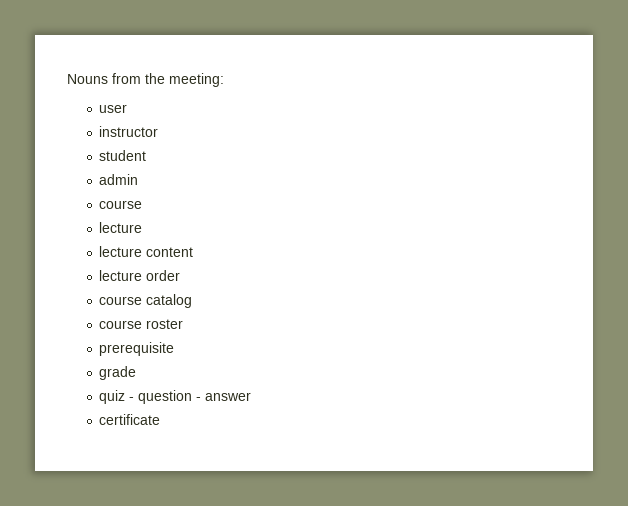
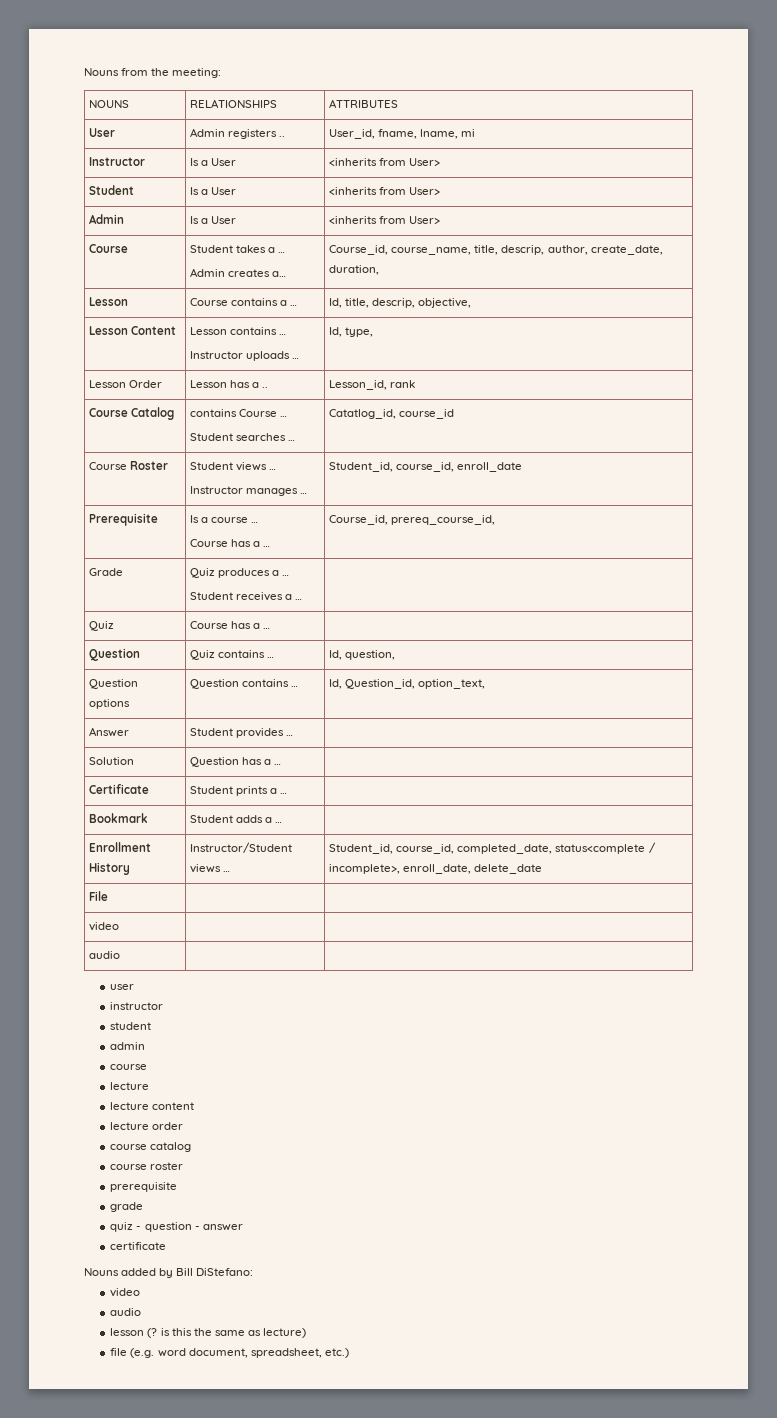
(224, 80) none -> [89,100,130,108] [190,99,278,108] [329,99,399,108] [89,128,116,137] [190,128,286,139] [329,129,476,139] [89,157,146,166] [190,158,237,166] [329,158,441,166] [89,185,135,195] [190,187,237,195] [329,187,441,195] [89,214,125,224] [190,216,237,224] [329,216,441,224] [89,244,129,253] [190,245,286,253] [190,268,287,277] [329,245,663,255] [329,265,380,275] [89,297,129,306] [190,298,298,306] [329,298,472,308] [89,326,177,335] [190,327,287,335] [190,351,300,361] [329,327,374,337] [89,380,163,388] [190,380,269,388] [329,380,416,390] [89,407,175,420] [190,409,288,417] [190,433,296,441] [329,409,455,419] [89,461,169,470] [190,462,277,471] [190,486,308,496] [329,462,523,472] [89,513,159,526] [190,515,259,523] [190,539,271,547] [329,515,496,525] [89,568,124,576] [190,568,290,578] [190,592,303,601] [89,621,115,631] [190,621,271,629] [89,648,141,661] [190,650,275,660] [329,650,396,660] [89,679,139,689] [89,699,131,709] [190,679,299,689] [329,679,486,689] [89,727,130,737] [190,728,294,738] [89,757,135,765] [190,757,282,767] [89,784,150,794] [190,786,288,796] [89,813,149,823] [190,815,283,823] [89,842,152,852] [89,862,131,875] [190,842,293,853] [190,864,231,873] [329,842,656,854] [329,864,543,874] [89,891,109,901] [89,922,120,931] [89,951,121,959] // NOUNS | RELATIONSHIPS | ATTRIBUTES // User | Admin registers .. | User_id, fname, lname, mi // Instructor | Is a User | <inherits from User> // Student | Is a User | <inherits from User> // Admin | Is a User | <inherits from User> // Course | Student takes a … // Admin creates a… | Course_id, course_name, title, descrip, author, create_date, duration, // Lesson | Course contains a … | Id, title, descrip, objective, // Lesson Content | Lesson contains … // Instructor uploads … | Id, type, // Lesson Order | Lesson has a .. | Lesson_id, rank // Course Catalog | contains Course … // Student searches … | Catatlog_id, course_id // Course Roster | Student views … // Instructor manages … | Student_id, course_id, enroll_date // Prerequisite | Is a course … // Course has a … | Course_id, prereq_course_id, // Grade | Quiz produces a … // Student receives a … | // Quiz | Course has a … | // Question | Quiz contains … | Id, question, // Question options | Question contains … | Id, Question_id, option_text, // Answer | Student provides … | // Solution | Question has a … | // Certificate | Student prints a … | // Bookmark | Student adds a … | // Enrollment History | Instructor/Student views … | Student_id, course_id, completed_date, status<complete / incomplete>, enroll_date, delete_date // File | | // video | | // audio | |
(161, 419) none -> [84,1268,254,1278] [110,1288,141,1297] [110,1308,142,1316] [110,1328,307,1338] [110,1348,349,1358] // Nouns added by Bill DiStefano: // video // audio // lesson (? is this the same as lecture) // file (e.g. word document, spreadsheet, etc.)

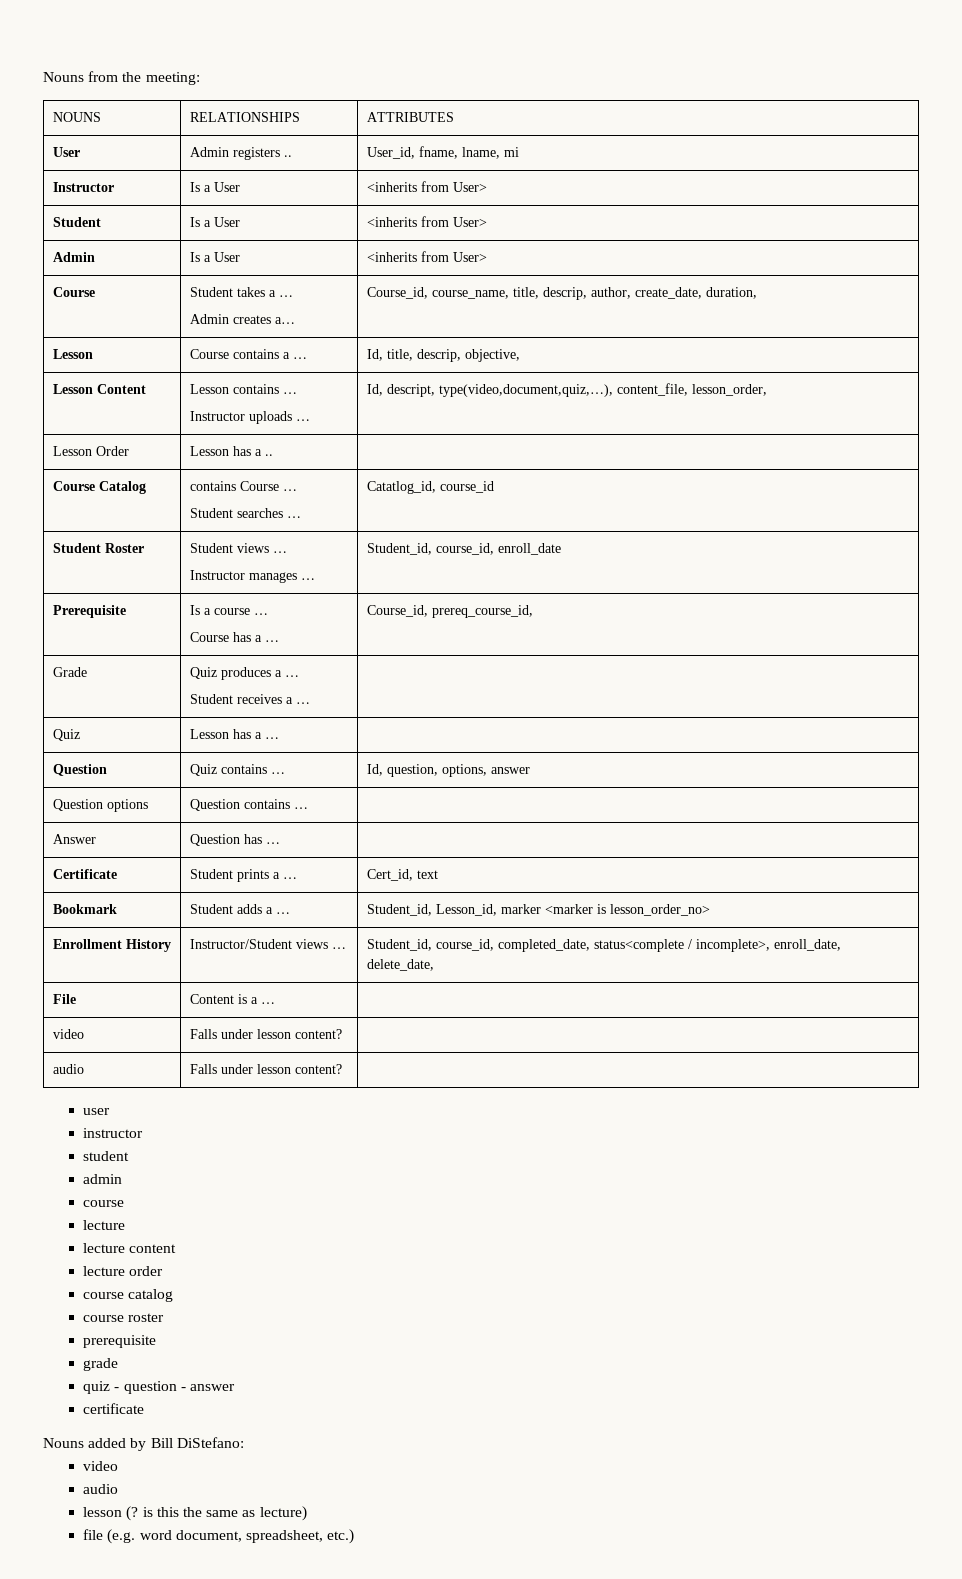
[345,327,374,337] type, -> [386,383,767,397] descript, type(video,document,quiz,…), content_file, lesson_order,
[329,380,416,390] Lesson_id, rank -> (273, 455) none
[89,462,128,470] Course -> [52,543,101,553] Student
[190,621,229,629] Course -> [189,729,229,739] Lesson
(396, 655) none -> [441,764,530,777] options, answer
[329,679,486,689] [89,727,130,737] [190,728,294,738] [89,757,135,765] Id, Question_id, option_text, // Answer | Student provides … | // Solution -> [52,834,96,844] // Answer
[264,759,272,765] a -> (262, 839) none
(288, 793) none -> [366,869,438,881] Cert_id, text
(283, 822) none -> [366,904,710,916] Student_id, Lesson_id, marker <marker is lesson_order_no>
[474,864,543,874] delete_date -> [366,959,434,971] delete_date,
[89,922,120,931] [89,951,121,959] | // video | | // audio | -> [189,994,275,1004] [52,1029,84,1039] [189,1029,342,1039] [52,1064,84,1074] [189,1064,342,1074] Content is a … | // video | Falls under lesson content? | // audio | Falls under lesson content?

